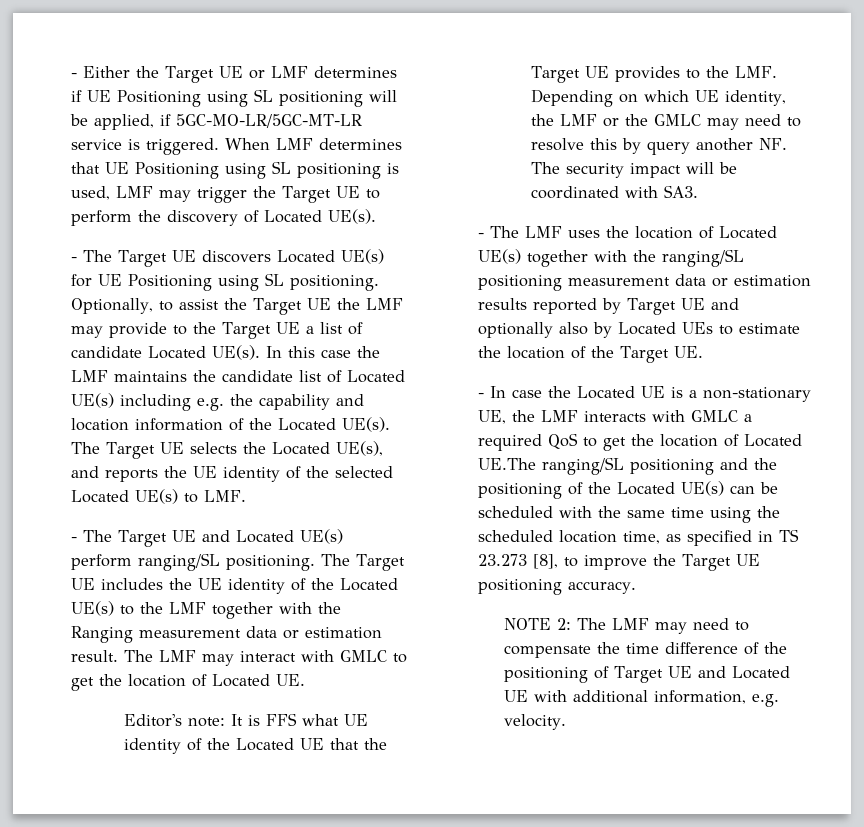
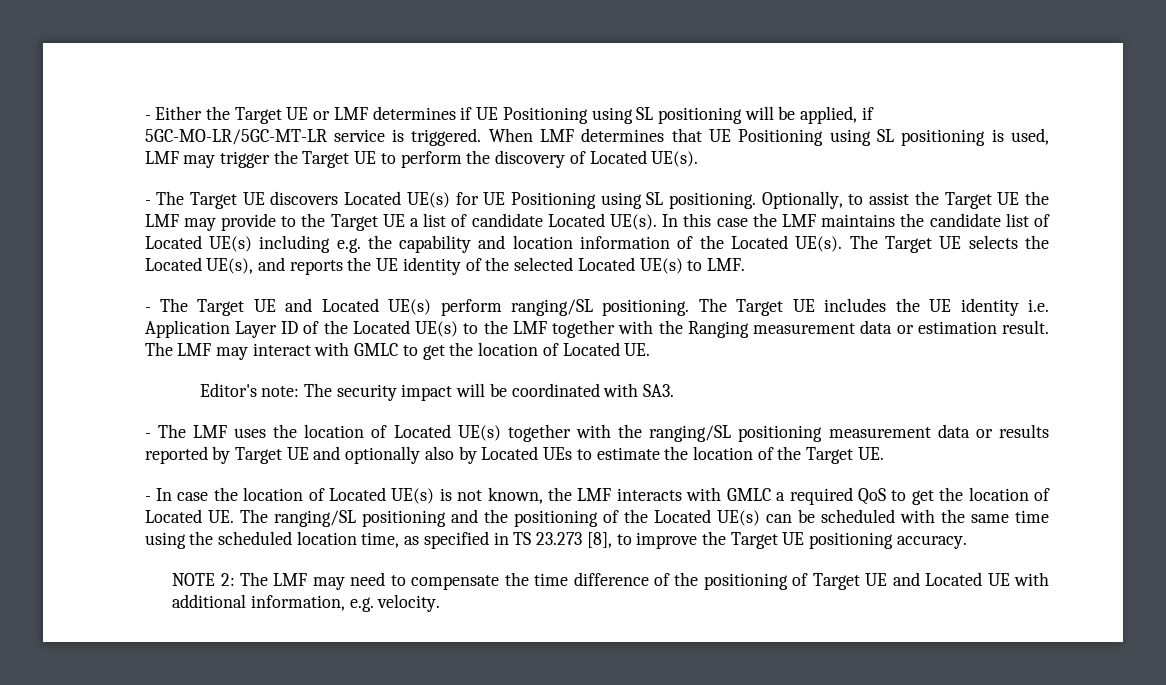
(285, 586) none -> [1028,299,1049,312] [144,320,299,338] i.e. Application Layer ID
[231,713,369,726] [124,738,388,754] [531,66,778,83] [531,89,787,107] [531,114,802,130] [531,138,788,155] It is FFS what UE identity of the Located UE that the Target UE provides to the LMF. Depending on which UE identity, the LMF or the GMLC may need to resolve this by query another NF. -> (300, 391) none
[733,275,811,287] estimation -> (993, 433) none
[576,386,811,402] [477,410,506,424] Located UE is a non-stationary UE, -> [243,487,543,504] location of Located UE(s) is not known,
[477,458,536,470] UE.The -> [207,509,268,523] UE. The

